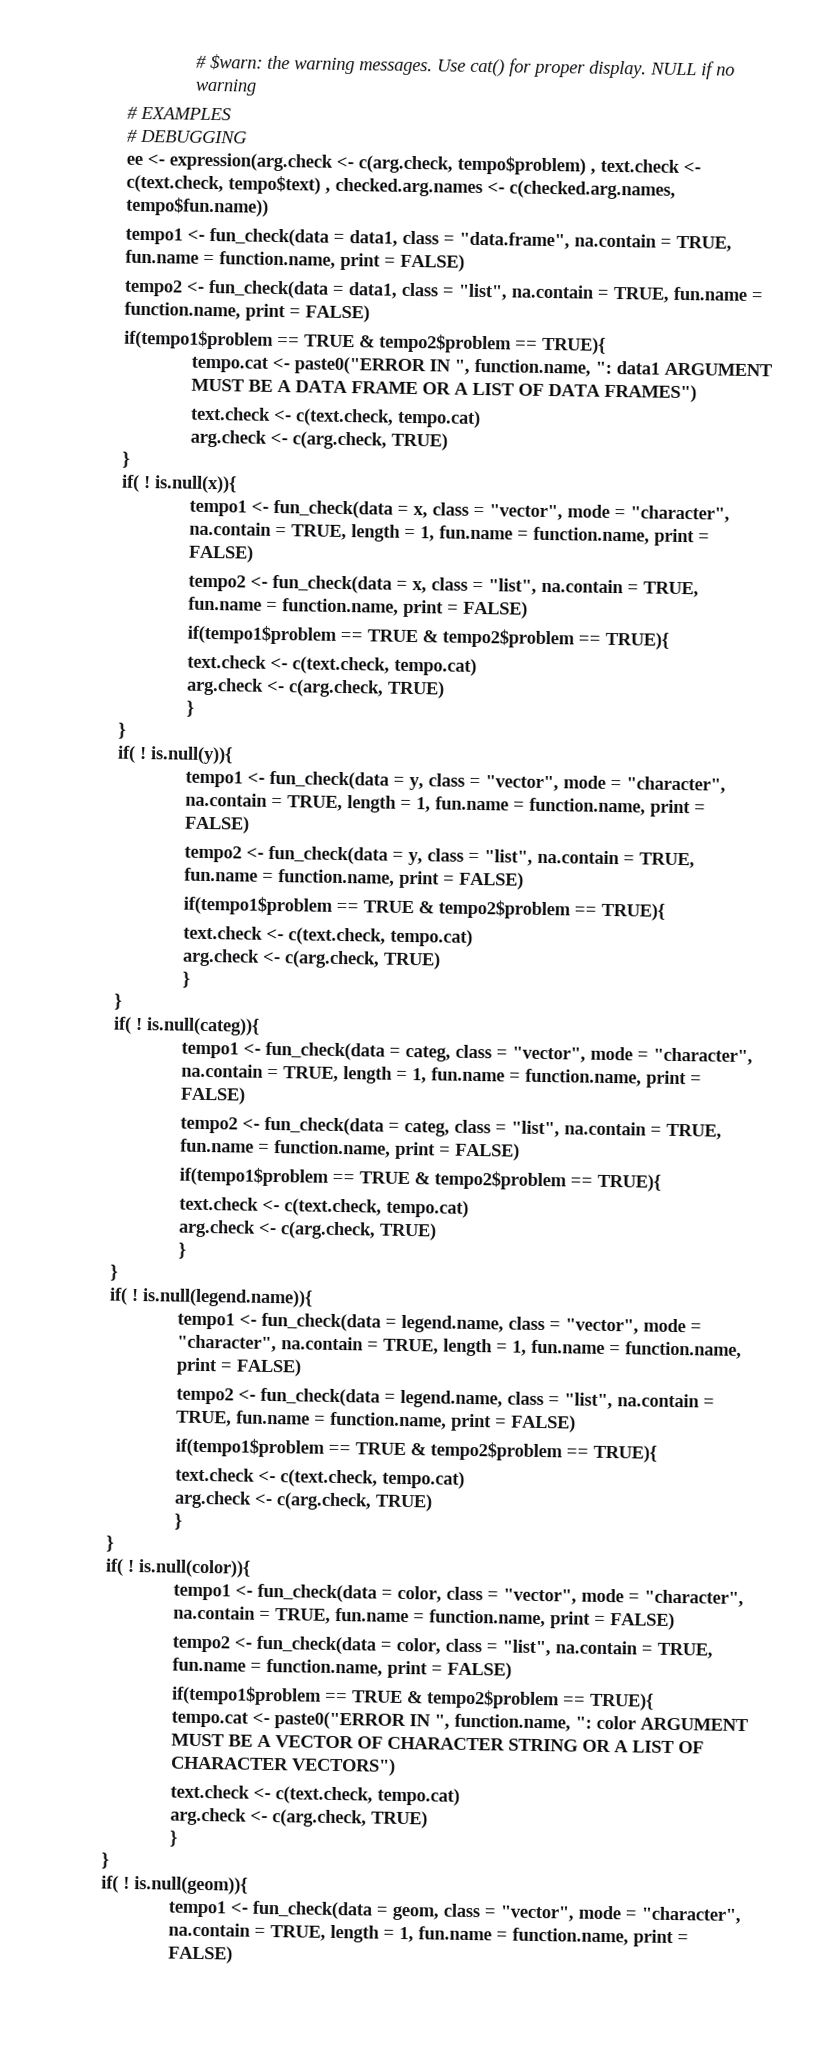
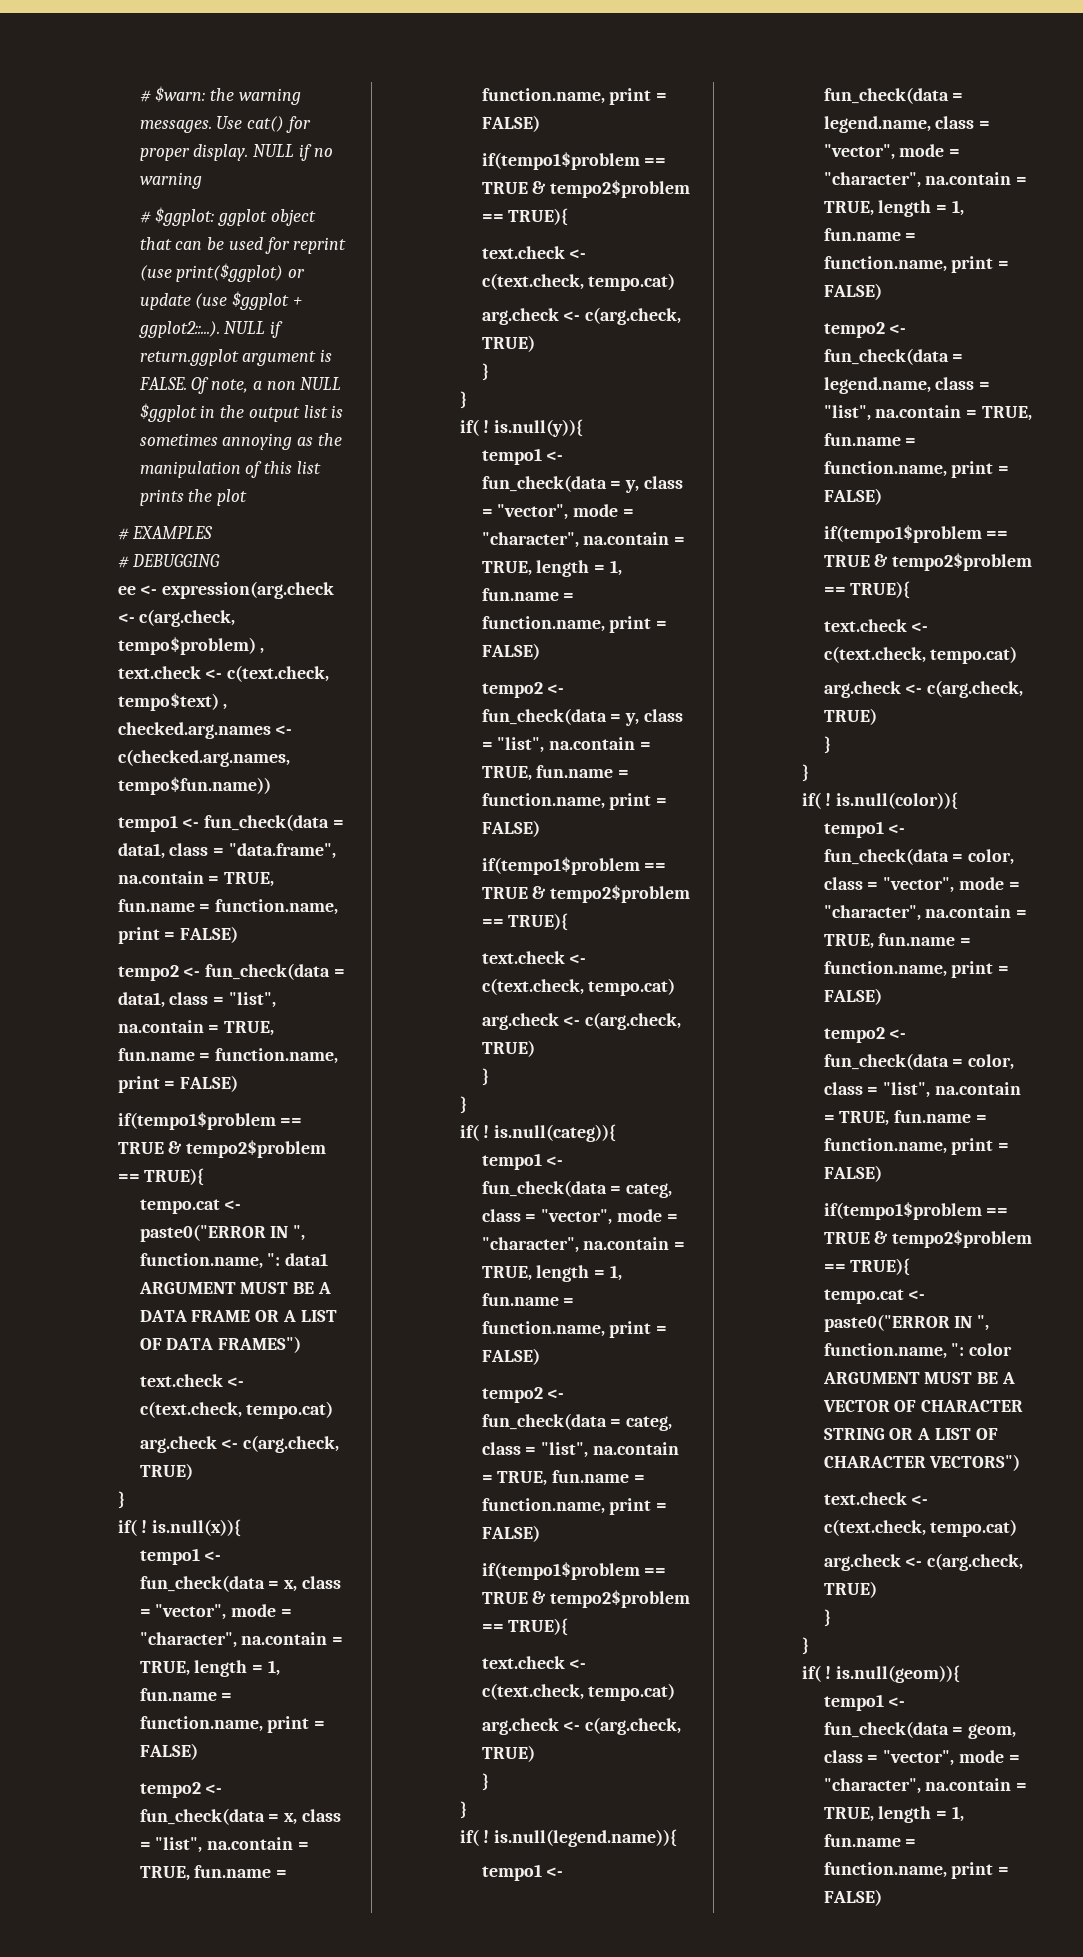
(258, 87) none -> [139,207,316,226] [139,237,347,254] [139,263,306,282] [139,291,302,310] [138,321,284,338] [139,349,333,366] [138,377,342,394] [139,403,344,422] [139,433,342,450] [139,461,321,478] [139,489,248,506] // # $ggplot: ggplot object that can be used for reprint (use print($ggplot) or update (use $ggplot + ggplot2::...). NULL if return.ggplot argument is FALSE. Of note, a non NULL $ggplot in the output list is sometimes annoying as the manipulation of this list prints the plot

